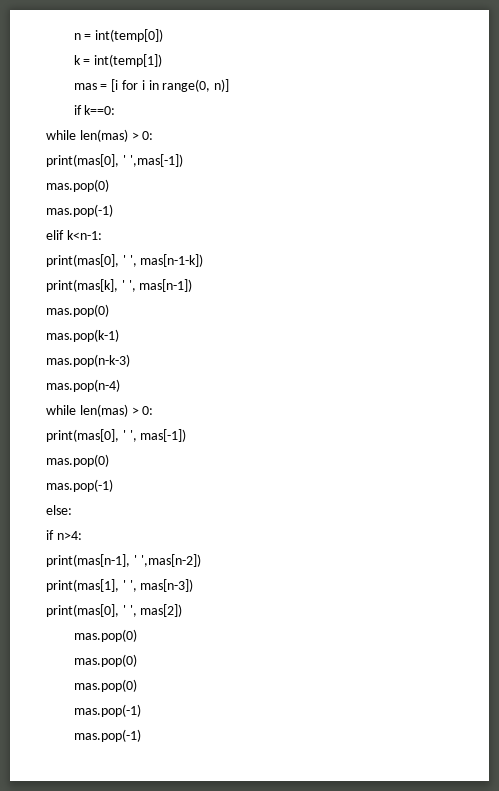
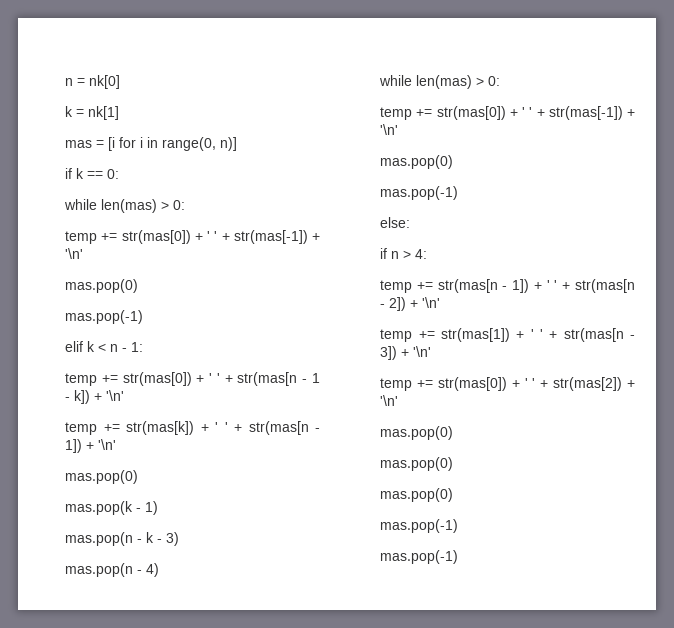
[95,29,164,42] int(temp[0]) -> [89,75,121,89] nk[0]
[94,54,163,67] int(temp[1]) -> [88,106,120,120] nk[1]
[84,105,116,115] [46,129,154,142] [46,154,183,167] [46,179,109,192] [46,204,113,217] [46,230,102,240] [46,254,204,267] [46,279,193,292] [46,304,109,317] [46,329,119,342] [46,354,130,367] [46,379,120,392] [46,404,154,417] [46,429,187,442] [46,454,109,467] [46,479,113,492] [46,505,72,515] [46,530,82,540] [46,554,201,567] [46,579,194,592] [46,604,183,617] k==0: // while len(mas) > 0: // print(mas[0], ' ',mas[-1]) // mas.pop(0) // mas.pop(-1) // elif k<n-1: // print(mas[0], ' ', mas[n-1-k]) // print(mas[k], ' ', mas[n-1]) // mas.pop(0) // mas.pop(k-1) // mas.pop(n-k-3) // mas.pop(n-4) // while len(mas) > 0: // print(mas[0], ' ', mas[-1]) // mas.pop(0) // mas.pop(-1) // else: // if n>4: // print(mas[n-1], ' ',mas[n-2]) // print(mas[1], ' ', mas[n-3]) // print(mas[0], ' ', mas[2]) -> [76,168,120,179] [64,199,186,213] [65,230,320,244] [65,248,84,259] [65,279,139,293] [65,310,144,324] [65,341,144,352] [65,372,320,386] [65,390,125,404] [65,421,320,435] [65,439,117,453] [65,470,139,484] [65,501,159,515] [65,532,180,546] [65,563,160,577] [379,75,501,89] [380,106,635,120] [380,124,399,135] [380,155,454,169] [380,186,459,200] [380,217,411,228] [380,248,428,259] [380,279,635,293] [380,297,441,311] [380,328,635,342] [380,346,432,360] [380,377,635,391] [380,395,399,406] k == 0: // while len(mas) > 0: // temp += str(mas[0]) + ' ' + str(mas[-1]) + '\n' // mas.pop(0) // mas.pop(-1) // elif k < n - 1: // temp += str(mas[0]) + ' ' + str(mas[n - 1 - k]) + '\n' // temp += str(mas[k]) + ' ' + str(mas[n - 1]) + '\n' // mas.pop(0) // mas.pop(k - 1) // mas.pop(n - k - 3) // mas.pop(n - 4) // while len(mas) > 0: // temp += str(mas[0]) + ' ' + str(mas[-1]) + '\n' // mas.pop(0) // mas.pop(-1) // else: // if n > 4: // temp += str(mas[n - 1]) + ' ' + str(mas[n - 2]) + '\n' // temp += str(mas[1]) + ' ' + str(mas[n - 3]) + '\n' // temp += str(mas[0]) + ' ' + str(mas[2]) + '\n'

